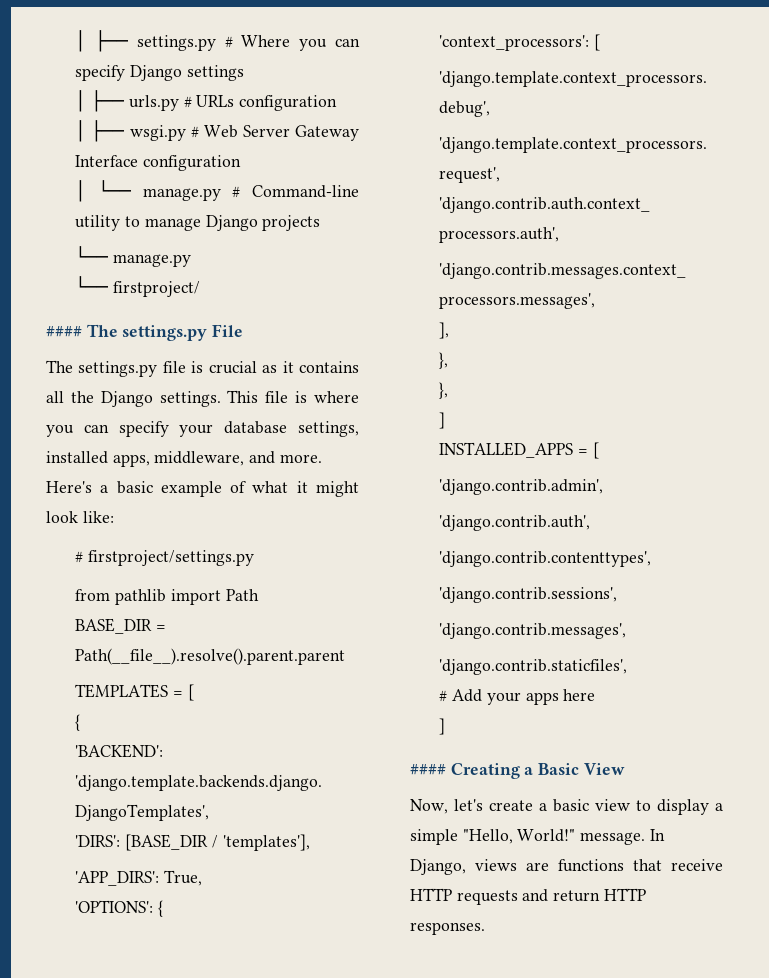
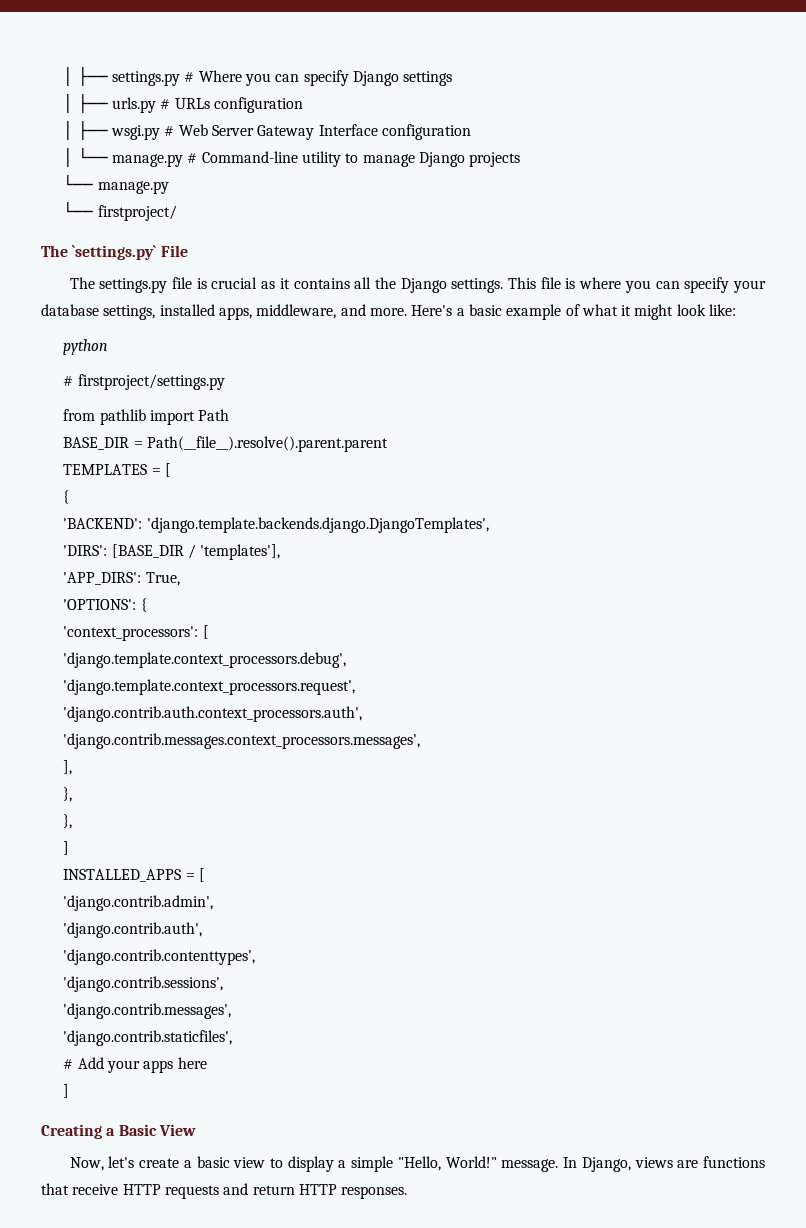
[46,324,208,341] #### The settings.py -> [41,245,157,260] The `settings.py`
(114, 517) none -> [63,339,109,355] // python
[410,764,446,775] #### -> (70, 1091) none

